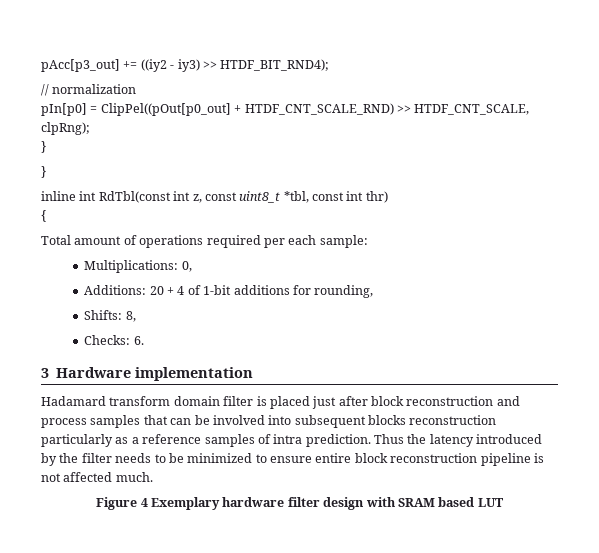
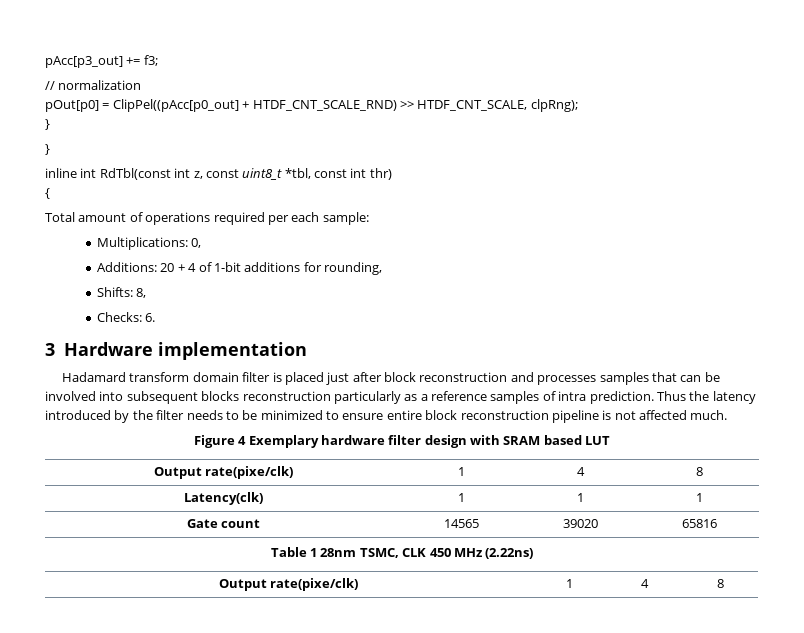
[140,59,330,72] ((iy2 - iy3) >> HTDF_BIT_RND4); -> [143,55,158,66] f3;
[41,103,231,116] pIn[p0] = ClipPel((pOut[p0_out] -> [45,99,239,112] pOut[p0] = ClipPel((pAcc[p0_out]
[41,418,87,428] process -> [537,375,597,385] processes
(504, 502) none -> [153,466,294,479] [457,467,465,476] [576,467,585,476] [695,467,703,476] [184,492,263,505] [457,493,465,502] [576,493,584,502] [695,493,703,502] [186,519,261,528] [443,519,479,528] [562,519,598,528] [681,519,717,528] [270,547,534,559] [218,578,359,591] [565,579,573,588] [641,579,649,588] [716,579,724,588] // Output rate(pixe/clk) | 1 | 4 | 8 // Latency(clk) | 1 | 1 | 1 // Gate count | 14565 | 39020 | 65816 // Table 1 28nm TSMC, CLK 450 MHz (2.22ns) // Output rate(pixe/clk) | 1 | 4 | 8

